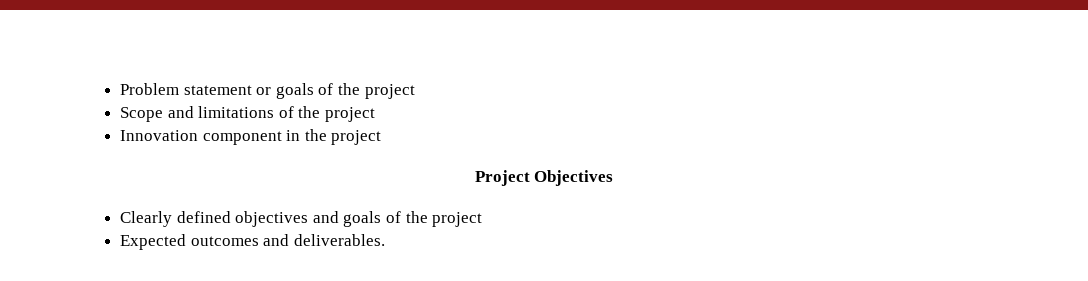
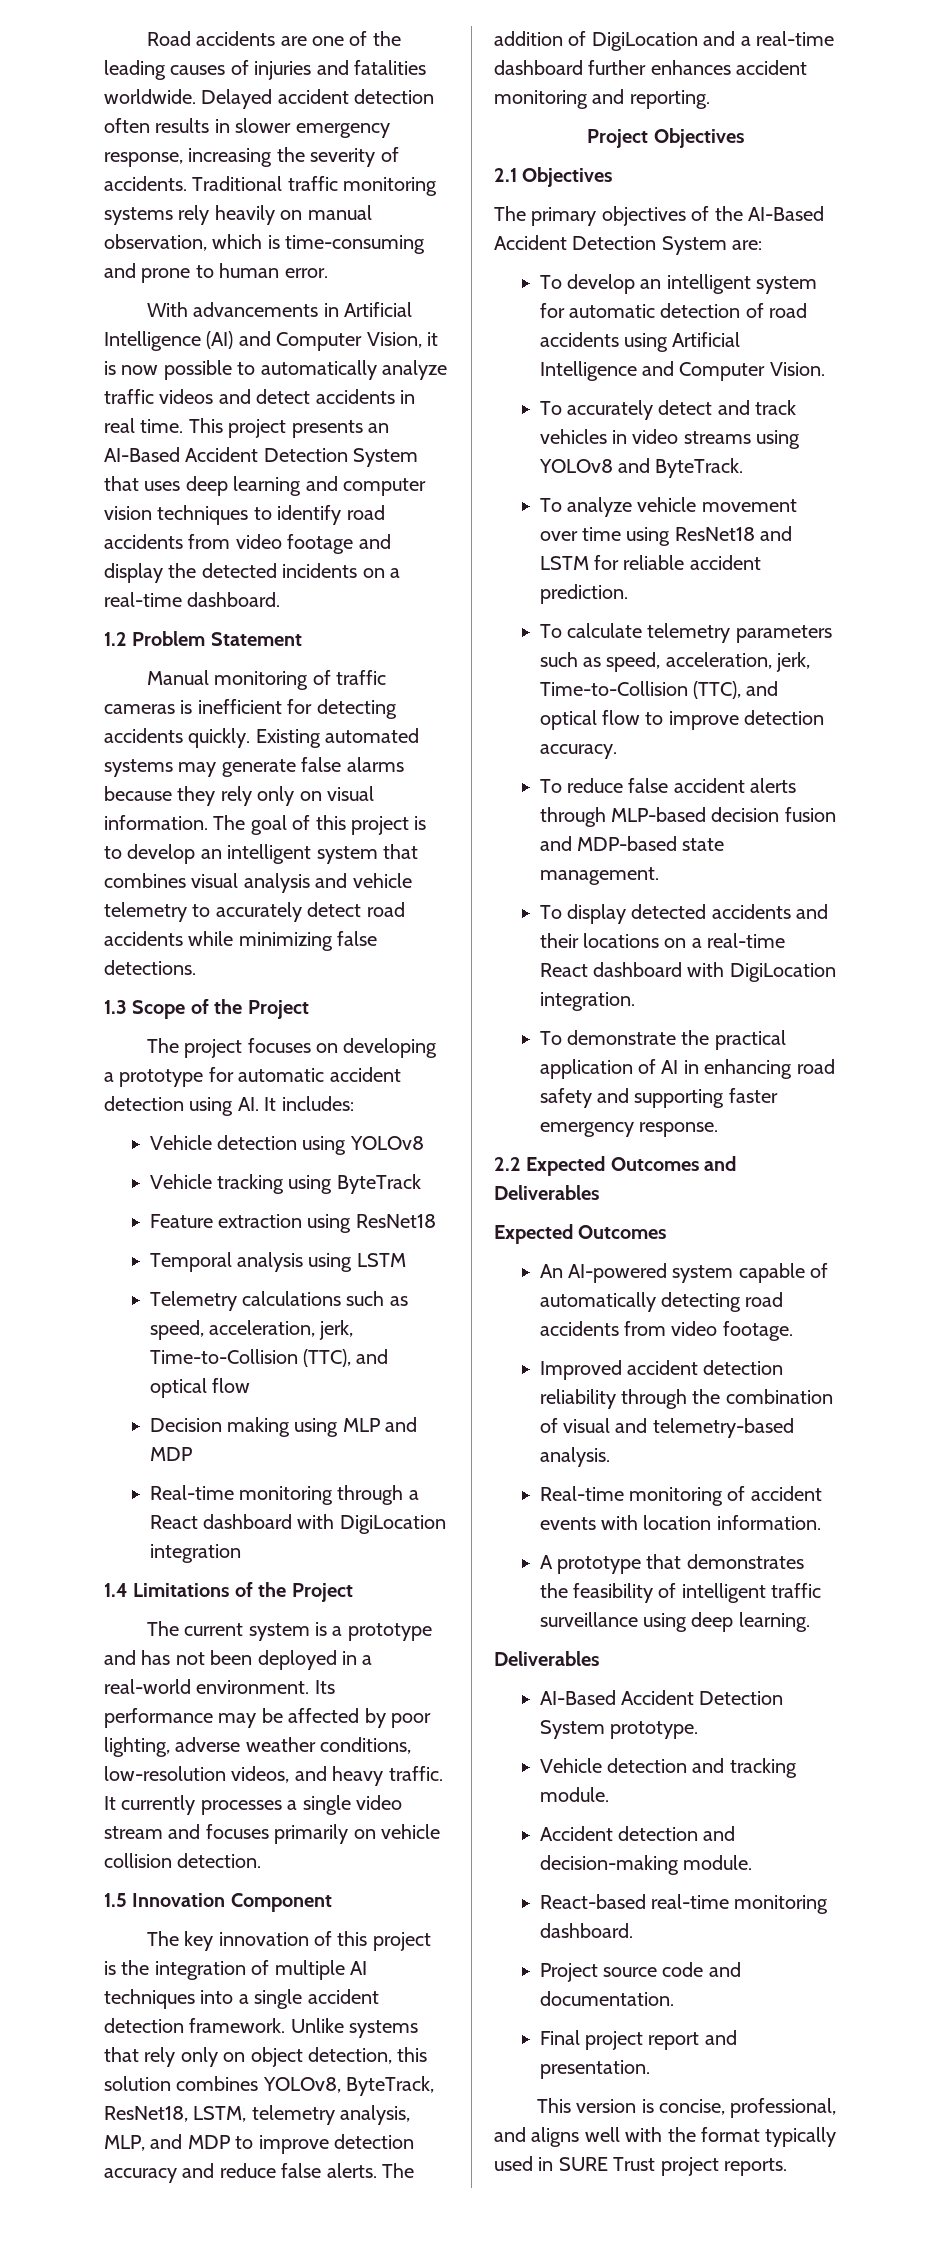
[120,83,415,99] [120,106,375,122] [120,129,382,145] [474,170,614,186] [120,211,483,227] [120,234,385,250] Problem statement or goals of the project // Scope and limitations of the project // Innovation component in the project // Project Objectives // Clearly defined objectives and goals of the project // Expected outcomes and deliverables. -> [146,31,401,46] [104,60,426,80] [104,89,435,109] [104,118,390,138] [104,147,399,167] [104,176,438,196] [104,205,372,225] [104,234,426,254] [104,263,328,283] [146,302,413,317] [104,331,438,351] [104,360,447,380] [104,389,415,404] [104,418,389,438] [104,447,419,467] [104,476,426,496] [104,505,385,525] [104,534,391,554] [104,563,400,583] [104,592,281,607] [104,631,302,646] [146,670,387,690] [104,699,397,719] [104,728,420,748] [104,757,404,777] [104,786,374,806] [104,815,427,835] [104,844,418,864] [104,873,412,893] [104,902,405,922] [104,931,378,951] [104,960,196,975] [104,999,309,1019] [146,1038,438,1058] [104,1067,401,1087] [104,1096,354,1116] [149,1135,424,1155] [149,1174,421,1194] [149,1214,436,1233] [149,1252,406,1272] [149,1291,408,1311] [149,1320,354,1340] [149,1349,389,1367] [149,1378,251,1398] [149,1417,418,1437] [149,1447,192,1461] [149,1485,419,1505] [149,1514,446,1534] [149,1544,241,1563] [104,1582,353,1602] [146,1621,432,1641] [104,1650,373,1670] [104,1679,335,1694] [104,1708,431,1728] [104,1737,412,1757] [104,1766,443,1786] [104,1795,402,1815] [104,1824,440,1844] [104,1853,262,1868] [104,1893,332,1912] [146,1931,431,1951] [104,1960,367,1980] [104,1989,379,2009] [104,2018,419,2038] [104,2047,428,2067] [104,2076,435,2096] [104,2105,411,2125] [104,2134,414,2154] [104,2163,414,2183] [494,31,834,51] [494,60,808,75] [494,89,710,109] [587,128,744,148] [494,167,613,187] [494,206,824,226] [494,235,763,255] [539,274,818,294] [539,303,808,318] [539,332,741,352] [539,361,825,381] [539,400,797,420] [539,429,801,449] [538,458,744,478] [539,497,797,517] [539,526,793,546] [539,555,761,570] [539,584,628,604] [539,623,832,643] [539,652,811,672] [539,681,779,699] [539,710,825,730] [539,744,617,759] [539,778,797,793] [539,807,836,827] [539,836,725,851] [539,867,659,885] [539,904,829,924] [539,933,786,948] [539,962,836,982] [539,992,635,1011] [539,1030,786,1050] [539,1059,835,1079] [539,1088,778,1108] [539,1122,719,1137] [494,1156,737,1176] [494,1185,599,1200] [494,1224,667,1244] [539,1263,829,1283] [539,1292,784,1312] [539,1321,793,1341] [539,1360,784,1380] [539,1389,833,1409] [539,1418,794,1438] [539,1447,610,1467] [539,1486,822,1506] [539,1515,821,1530] [539,1554,804,1574] [539,1583,822,1603] [539,1612,810,1632] [494,1651,599,1666] [539,1690,784,1705] [539,1720,699,1739] [539,1758,797,1778] [539,1787,609,1802] [539,1826,736,1841] [539,1855,753,1875] [539,1894,829,1914] [539,1923,633,1938] [539,1962,741,1982] [539,1991,674,2006] [539,2030,737,2050] [539,2060,650,2079] [536,2098,837,2118] [494,2127,837,2147] [494,2156,787,2176] Road accidents are one of the leading causes of injuries and fatalities worldwide. Delayed accident detection often results in slower emergency response, increasing the severity of accidents. Traditional traffic monitoring systems rely heavily on manual observation, which is time-consuming and prone to human error. // With advancements in Artificial Intelligence (AI) and Computer Vision, it is now possible to automatically analyze traffic videos and detect accidents in real time. This project presents an AI-Based Accident Detection System that uses deep learning and computer vision techniques to identify road accidents from video footage and display the detected incidents on a real-time dashboard. // 1.2 Problem Statement // Manual monitoring of traffic cameras is inefficient for detecting accidents quickly. Existing automated systems may generate false alarms because they rely only on visual information. The goal of this project is to develop an intelligent system that combines visual analysis and vehicle telemetry to accurately detect road accidents while minimizing false detections. // 1.3 Scope of the Project // The project focuses on developing a prototype for automatic accident detection using AI. It includes: // Vehicle detection using YOLOv8 // Vehicle tracking using ByteTrack // Feature extraction using ResNet18 // Temporal analysis using LSTM // Telemetry calculations such as speed, acceleration, jerk, Time-to-Collision (TTC), and optical flow // Decision making using MLP and MDP // Real-time monitoring through a React dashboard with DigiLocation integration // 1.4 Limitations of the Project // The current system is a prototype and has not been deployed in a real-world environment. Its performance may be affected by poor lighting, adverse weather conditions, low-resolution videos, and heavy traffic. It currently processes a single video stream and focuses primarily on vehicle collision detection. // 1.5 Innovation Component // The key innovation of this project is the integration of multiple AI techniques into a single accident detection framework. Unlike systems that rely only on object detection, this solution combines YOLOv8, ByteTrack, ResNet18, LSTM, telemetry analysis, MLP, and MDP to improve detection accuracy and reduce false alerts. The addition of DigiLocation and a real-time dashboard further enhances accident monitoring and reporting. // Project Objectives // 2.1 Objectives // The primary objectives of the AI-Based Accident Detection System are: // To develop an intelligent system for automatic detection of road accidents using Artificial Intelligence and Computer Vision. // To accurately detect and track vehicles in video streams using YOLOv8 and ByteTrack. // To analyze vehicle movement over time using ResNet18 and LSTM for reliable accident prediction. // To calculate telemetry parameters such as speed, acceleration, jerk, Time-to-Collision (TTC), and optical flow to improve detection accuracy. // To reduce false accident alerts through MLP-based decision fusion and MDP-based state management. // To display detected accidents and their locations on a real-time React dashboard with DigiLocation integration. // To demonstrate the practical application of AI in enhancing road safety and supporting faster emergency response. // 2.2 Expected Outcomes and Deliverables // Expected Outcomes // An AI-powered system capable of automatically detecting road accidents from video footage. // Improved accident detection reliability through the combination of visual and telemetry-based analysis. // Real-time monitoring of accident events with location information. // A prototype that demonstrates the feasibility of intelligent traffic surveillance using deep learning. // Deliverables // AI-Based Accident Detection System prototype. // Vehicle detection and tracking module. // Accident detection and decision-making module. // React-based real-time monitoring dashboard. // Project source code and documentation. // Final project report and presentation. // This version is concise, professional, and aligns well with the format typically used in SURE Trust project reports.

